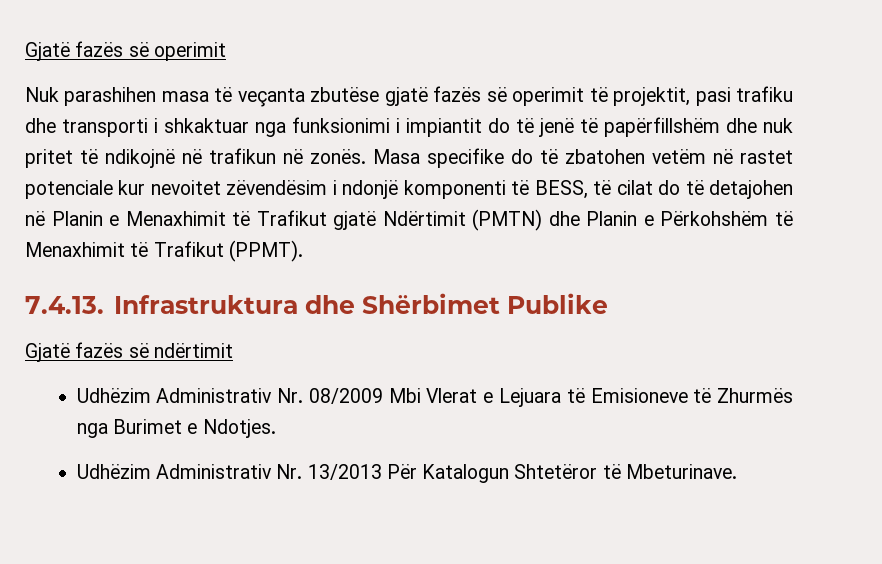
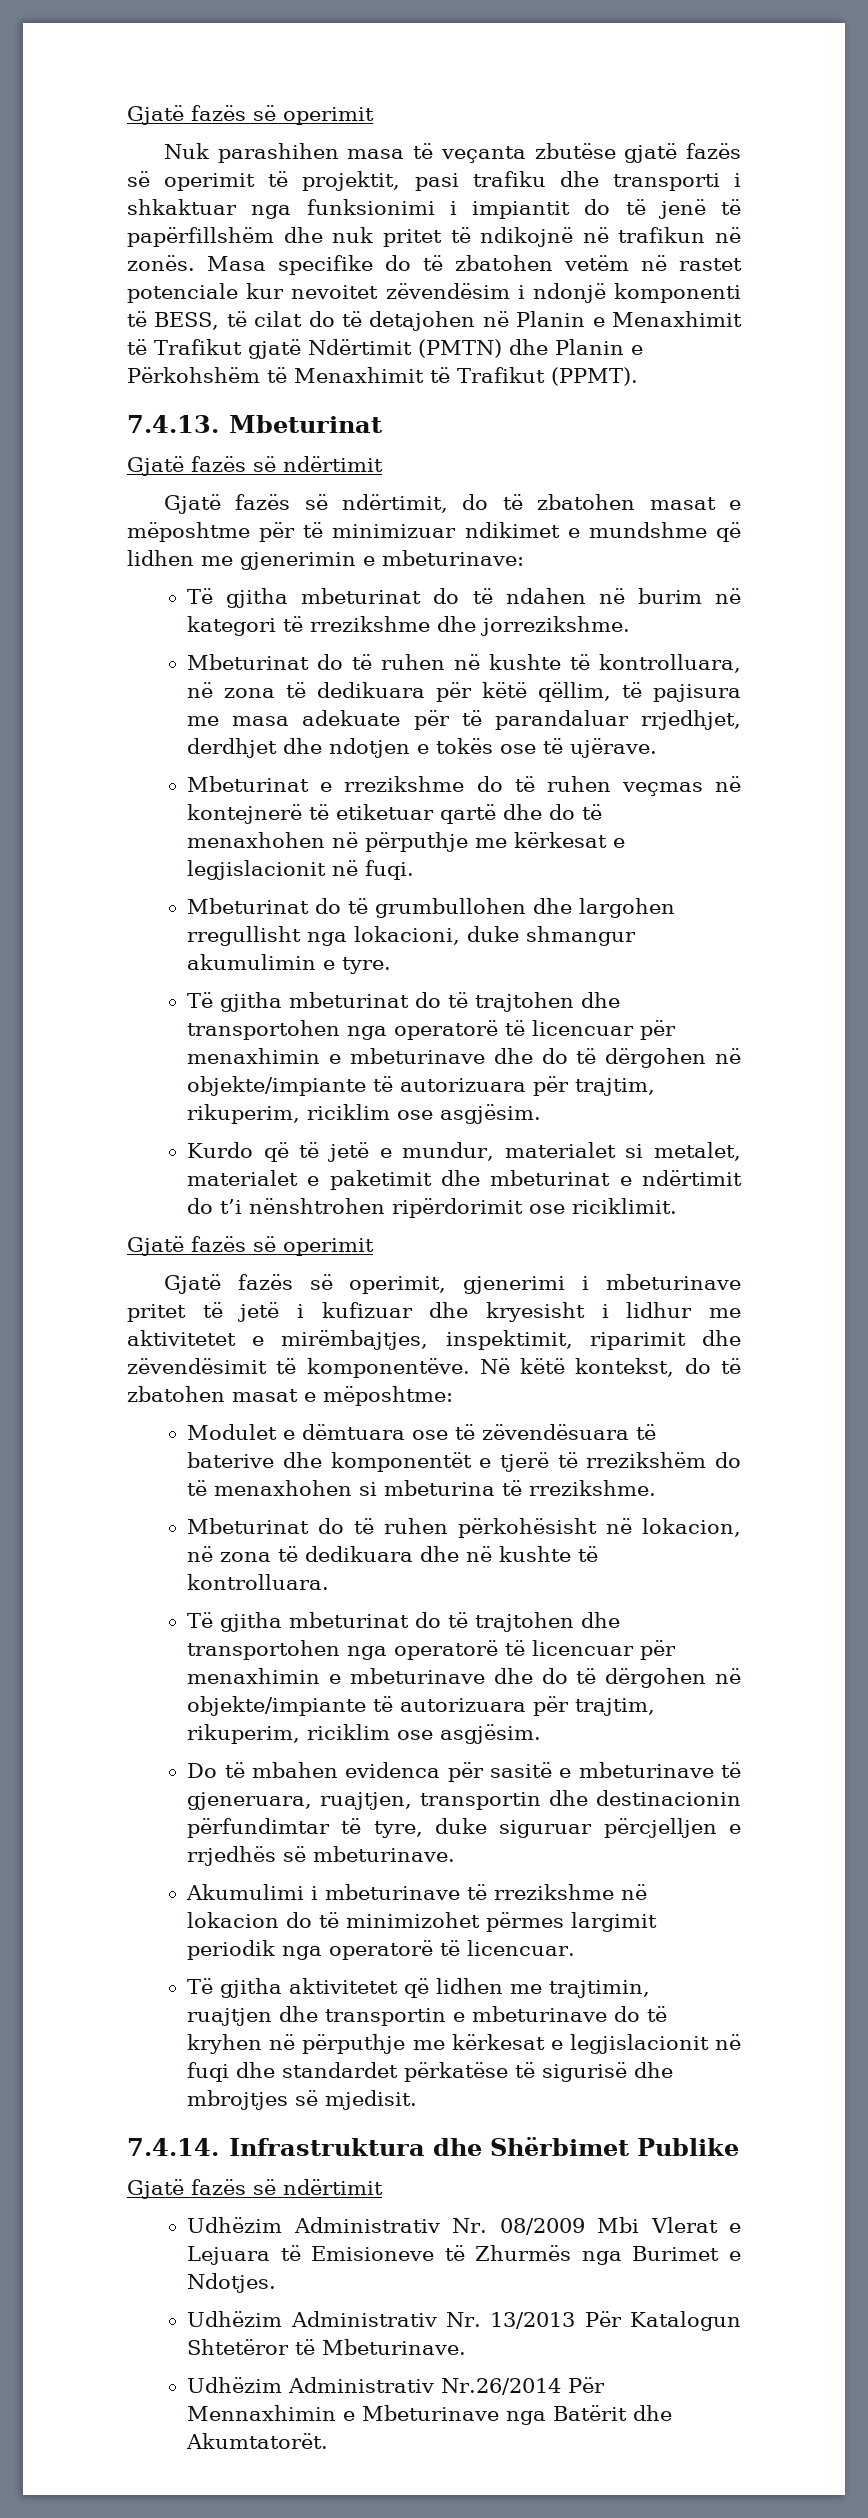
(104, 305) none -> [229,415,383,433] [127,456,383,476] [163,494,741,514] [127,522,741,542] [127,550,524,570] [187,588,741,608] [187,616,631,636] [187,654,742,673] [187,682,741,702] [187,710,741,730] [187,738,658,758] [187,776,741,796] [187,804,603,824] [187,832,626,852] [187,860,415,880] [187,898,676,918] [187,926,637,946] [187,954,392,974] [187,992,621,1012] [187,1020,677,1040] [187,1048,741,1068] [187,1076,656,1096] [187,1104,542,1124] [187,1142,741,1162] [187,1170,742,1190] [187,1198,678,1218] [127,1236,374,1256] [163,1274,741,1294] [127,1302,741,1322] [127,1330,741,1350] [127,1358,741,1378] [127,1386,453,1406] [187,1424,657,1440] [187,1452,741,1472] [187,1480,657,1496] [187,1518,741,1538] [187,1546,599,1562] [187,1574,330,1590] [187,1612,621,1632] [187,1640,677,1660] [187,1668,741,1688] [187,1696,656,1716] [187,1724,542,1744] [187,1762,741,1782] [187,1790,741,1810] [187,1818,741,1838] [187,1846,456,1866] [186,1884,648,1900] [187,1912,658,1932] [187,1940,576,1960] [187,1978,651,1998] [187,2006,668,2026] [187,2034,741,2054] [187,2062,674,2082] [187,2090,418,2110] [127,2138,219,2156] Mbeturinat // Gjatë fazës së ndërtimit // Gjatë fazës së ndërtimit, do të zbatohen masat e mëposhtme për të minimizuar ndikimet e mundshme që lidhen me gjenerimin e mbeturinave: // Të gjitha mbeturinat do të ndahen në burim në kategori të rrezikshme dhe jorrezikshme. // Mbeturinat do të ruhen në kushte të kontrolluara, në zona të dedikuara për këtë qëllim, të pajisura me masa adekuate për të parandaluar rrjedhjet, derdhjet dhe ndotjen e tokës ose të ujërave. // Mbeturinat e rrezikshme do të ruhen veçmas në kontejnerë të etiketuar qartë dhe do të menaxhohen në përputhje me kërkesat e legjislacionit në fuqi. // Mbeturinat do të grumbullohen dhe largohen rregullisht nga lokacioni, duke shmangur akumulimin e tyre. // Të gjitha mbeturinat do të trajtohen dhe transportohen nga operatorë të licencuar për menaxhimin e mbeturinave dhe do të dërgohen në objekte/impiante të autorizuara për trajtim, rikuperim, riciklim ose asgjësim. // Kurdo që të jetë e mundur, materialet si metalet, materialet e paketimit dhe mbeturinat e ndërtimit do t’i nënshtrohen ripërdorimit ose riciklimit. // Gjatë fazës së operimit // Gjatë fazës së operimit, gjenerimi i mbeturinave pritet të jetë i kufizuar dhe kryesisht i lidhur me aktivitetet e mirëmbajtjes, inspektimit, riparimit dhe zëvendësimit të komponentëve. Në këtë kontekst, do të zbatohen masat e mëposhtme: // Modulet e dëmtuara ose të zëvendësuara të baterive dhe komponentët e tjerë të rrezikshëm do të menaxhohen si mbeturina të rrezikshme. // Mbeturinat do të ruhen përkohësisht në lokacion, në zona të dedikuara dhe në kushte të kontrolluara. // Të gjitha mbeturinat do të trajtohen dhe transportohen nga operatorë të licencuar për menaxhimin e mbeturinave dhe do të dërgohen në objekte/impiante të autorizuara për trajtim, rikuperim, riciklim ose asgjësim. // Do të mbahen evidenca për sasitë e mbeturinave të gjeneruara, ruajtjen, transportin dhe destinacionin përfundimtar të tyre, duke siguruar përcjelljen e rrjedhës së mbeturinave. // Akumulimi i mbeturinave të rrezikshme në lokacion do të minimizohet përmes largimit periodik nga operatorë të licencuar. // Të gjitha aktivitetet që lidhen me trajtimin, ruajtjen dhe transportin e mbeturinave do të kryhen në përputhje me kërkesat e legjislacionit në fuqi dhe standardet përkatëse të sigurisë dhe mbrojtjes së mjedisit. // 7.4.14.
(737, 471) none -> [187,2377,606,2395] [187,2405,673,2425] [186,2433,329,2449] // Udhëzim Administrativ Nr.26/2014 Për Mennaxhimin e Mbeturinave nga Batërit dhe Akumtatorët.

